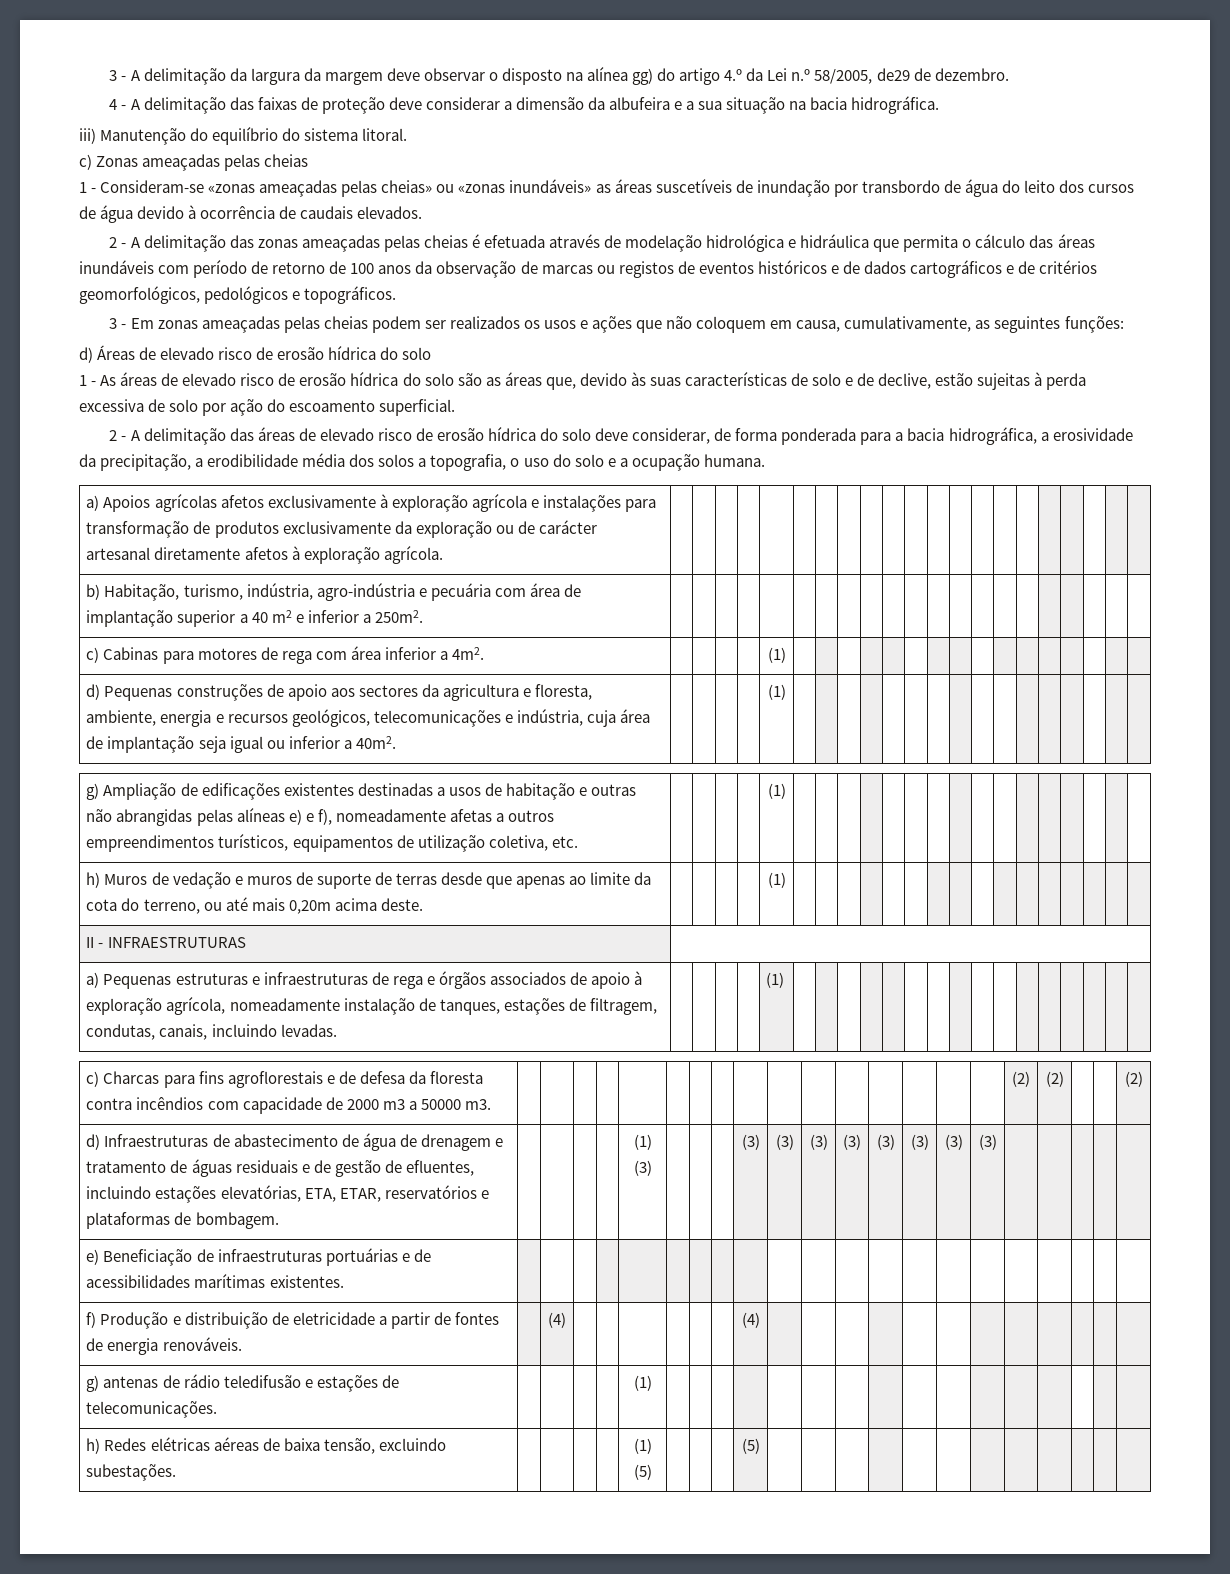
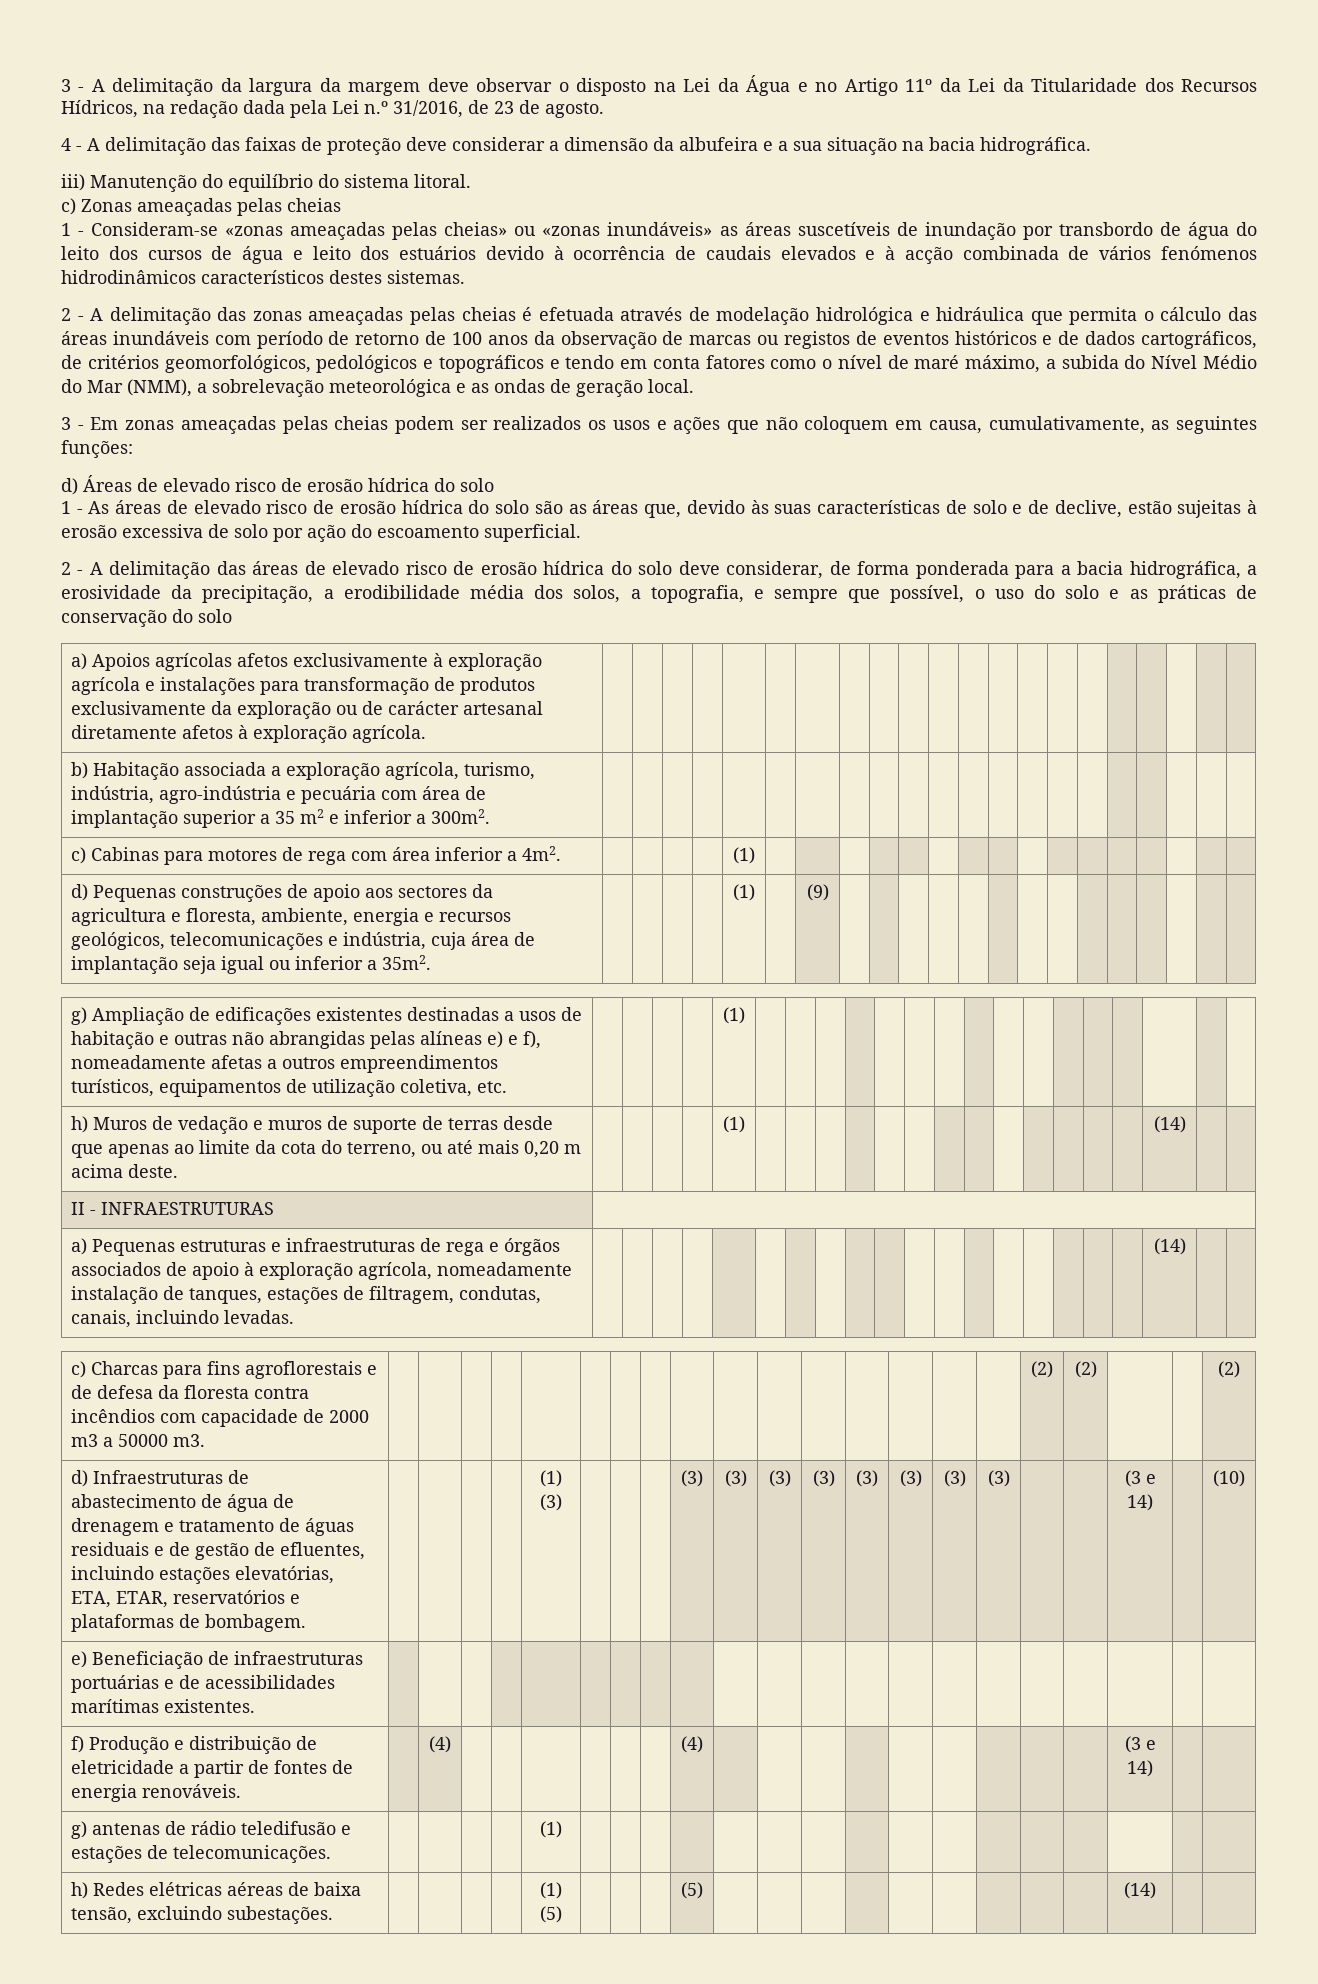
[587,67,1009,85] alínea gg) do artigo 4.º da Lei n.º 58/2005, de29 de dezembro. -> [683,75,1258,96] [61,100,604,118] Lei da Água e no Artigo 11º da Lei da Titularidade dos Recursos Hídricos, na redação dada pela Lei n.º 31/2016, de 23 de agosto.
(134, 214) none -> [292,246,477,260] e leito dos estuários
[357,206,423,219] elevados. -> [780,246,1258,264] [61,270,465,284] elevados e à acção combinada de vários fenómenos hidrodinâmicos característicos destes sistemas.
[909,260,1015,278] cartográficos e -> [1141,331,1258,349] cartográficos,
[304,286,397,304] topográficos. -> [438,355,1258,373] [61,379,694,397] topográficos e tendo em conta fatores como o nível de maré máximo, a subida do Nível Médio do Mar (NMM), a sobrelevação meteorológica e as ondas de geração local.
[1046,373,1087,390] perda -> [61,525,117,538] erosão
[378,454,415,467] solos -> [573,585,621,603] solos,
(507, 462) none -> [753,585,965,603] e sempre que possível,
[619,454,765,471] a ocupação humana. -> [1129,585,1257,603] [61,609,232,627] as práticas de conservação do solo
[104,584,180,601] Habitação, -> [93,762,460,780] Habitação associada a exploração agrícola,
[251,612,268,623] 40 -> [275,811,296,824] 35
[374,610,423,623] 250m2. -> [431,809,491,824] 300m2.
[355,736,396,749] [767,684,786,700] 40m2. | | | | | (1) | | -> [382,955,432,970] [733,884,755,901] [806,884,829,901] 35m2. | | | | | (1) | | (9)
[288,900,331,914] 0,20m -> [524,1141,582,1158] 0,20 m
(786, 880) none -> [1153,1116,1186,1133] (14)
[766,972,785,988] (1) | | | | | | | | | | | | | | -> [1153,1238,1186,1255] | | | | | | | | | | | | | | (14)
(997, 1142) | | -> [1124,1470,1156,1487] [1127,1494,1153,1511] [1213,1470,1245,1487] (3 e 14) | | (10)
(760, 1320) none -> [1124,1736,1156,1753] [1127,1760,1153,1777] (3 e 14)
(760, 1446) none -> [1124,1882,1156,1899] (14)

